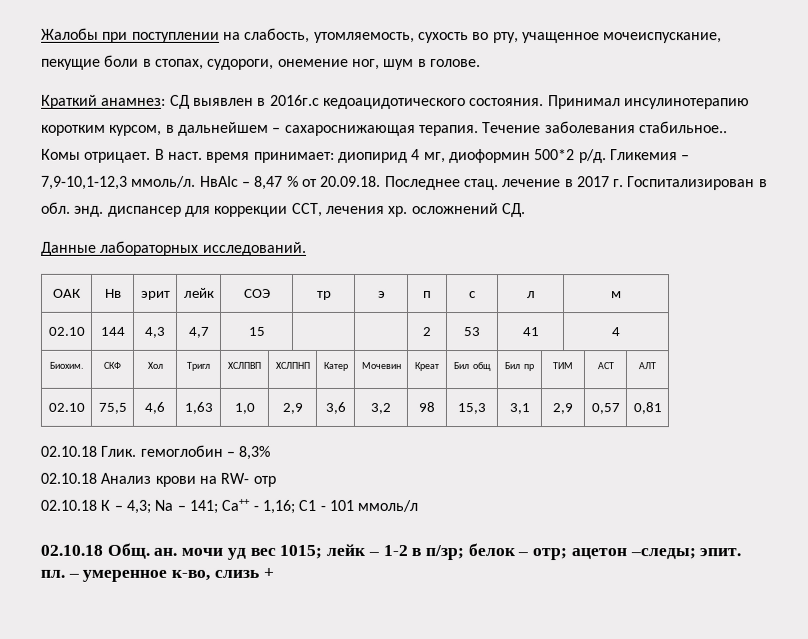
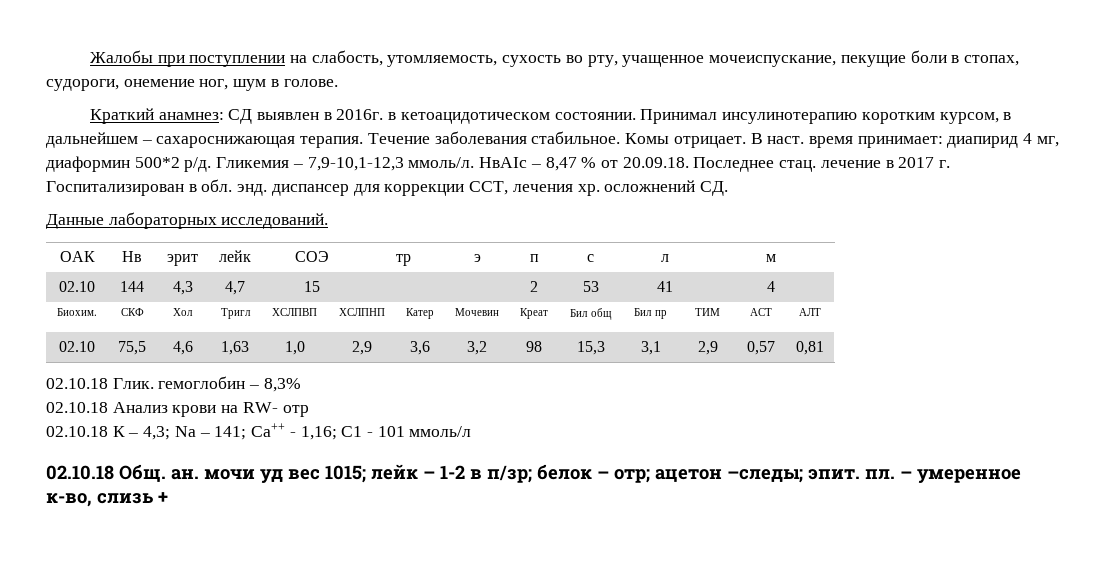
[269,94,545,110] 2016г.с кедоацидотического состояния. -> [336,109,636,124] 2016г. в кетоацидотическом состоянии.
[638,121,728,134] стабильное.. -> [531,131,621,144] стабильное.
[337,151,408,164] диопирид -> [947,136,1019,148] диапирид
[448,149,531,164] диоформин -> [46,156,130,172] диаформин

